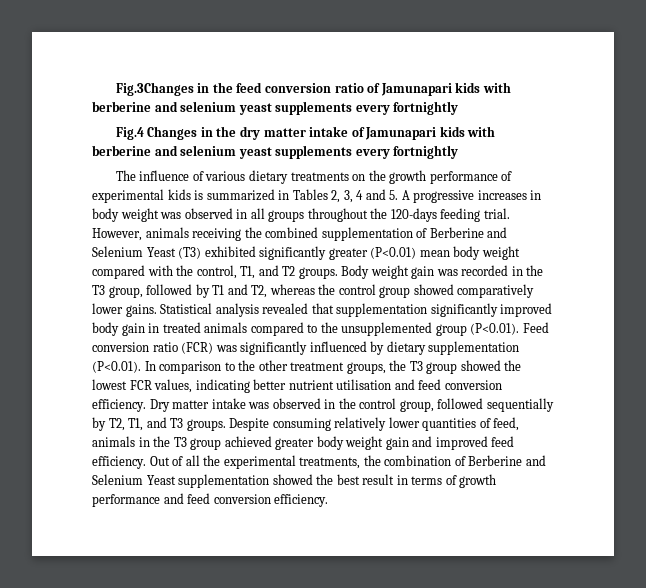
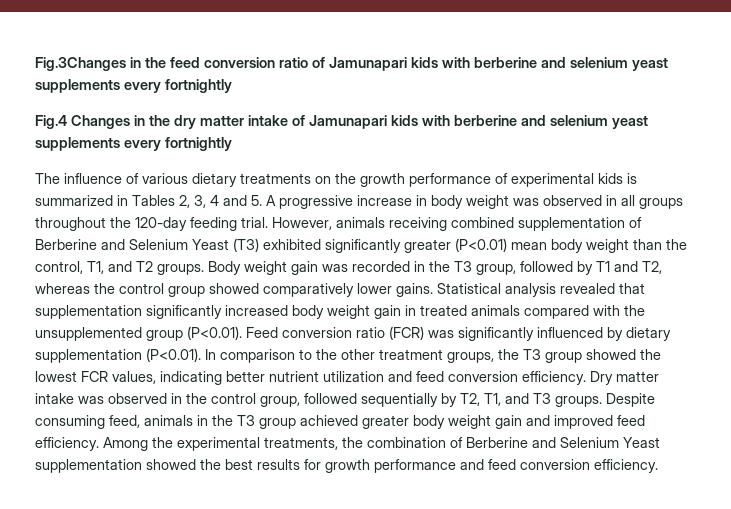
[477,190,527,200] increases -> [357,195,412,206] increase
[390,208,437,222] 120-days -> [135,217,187,231] 120-day
[244,227,262,238] the -> (447, 224) none
[92,265,173,279] compared with -> [633,239,662,250] than
[500,303,553,317] [92,322,119,336] improved body -> [225,305,370,319] increased body weight
[307,324,318,333] to -> [593,305,620,316] with
[336,379,392,390] utilisation -> [323,371,384,382] utilization
[334,417,491,431] relatively lower quantities of -> (105, 422) none
[149,455,200,466] Out of all -> [103,437,148,451] Among
[362,474,457,485] result in terms of -> [257,459,321,470] results for

